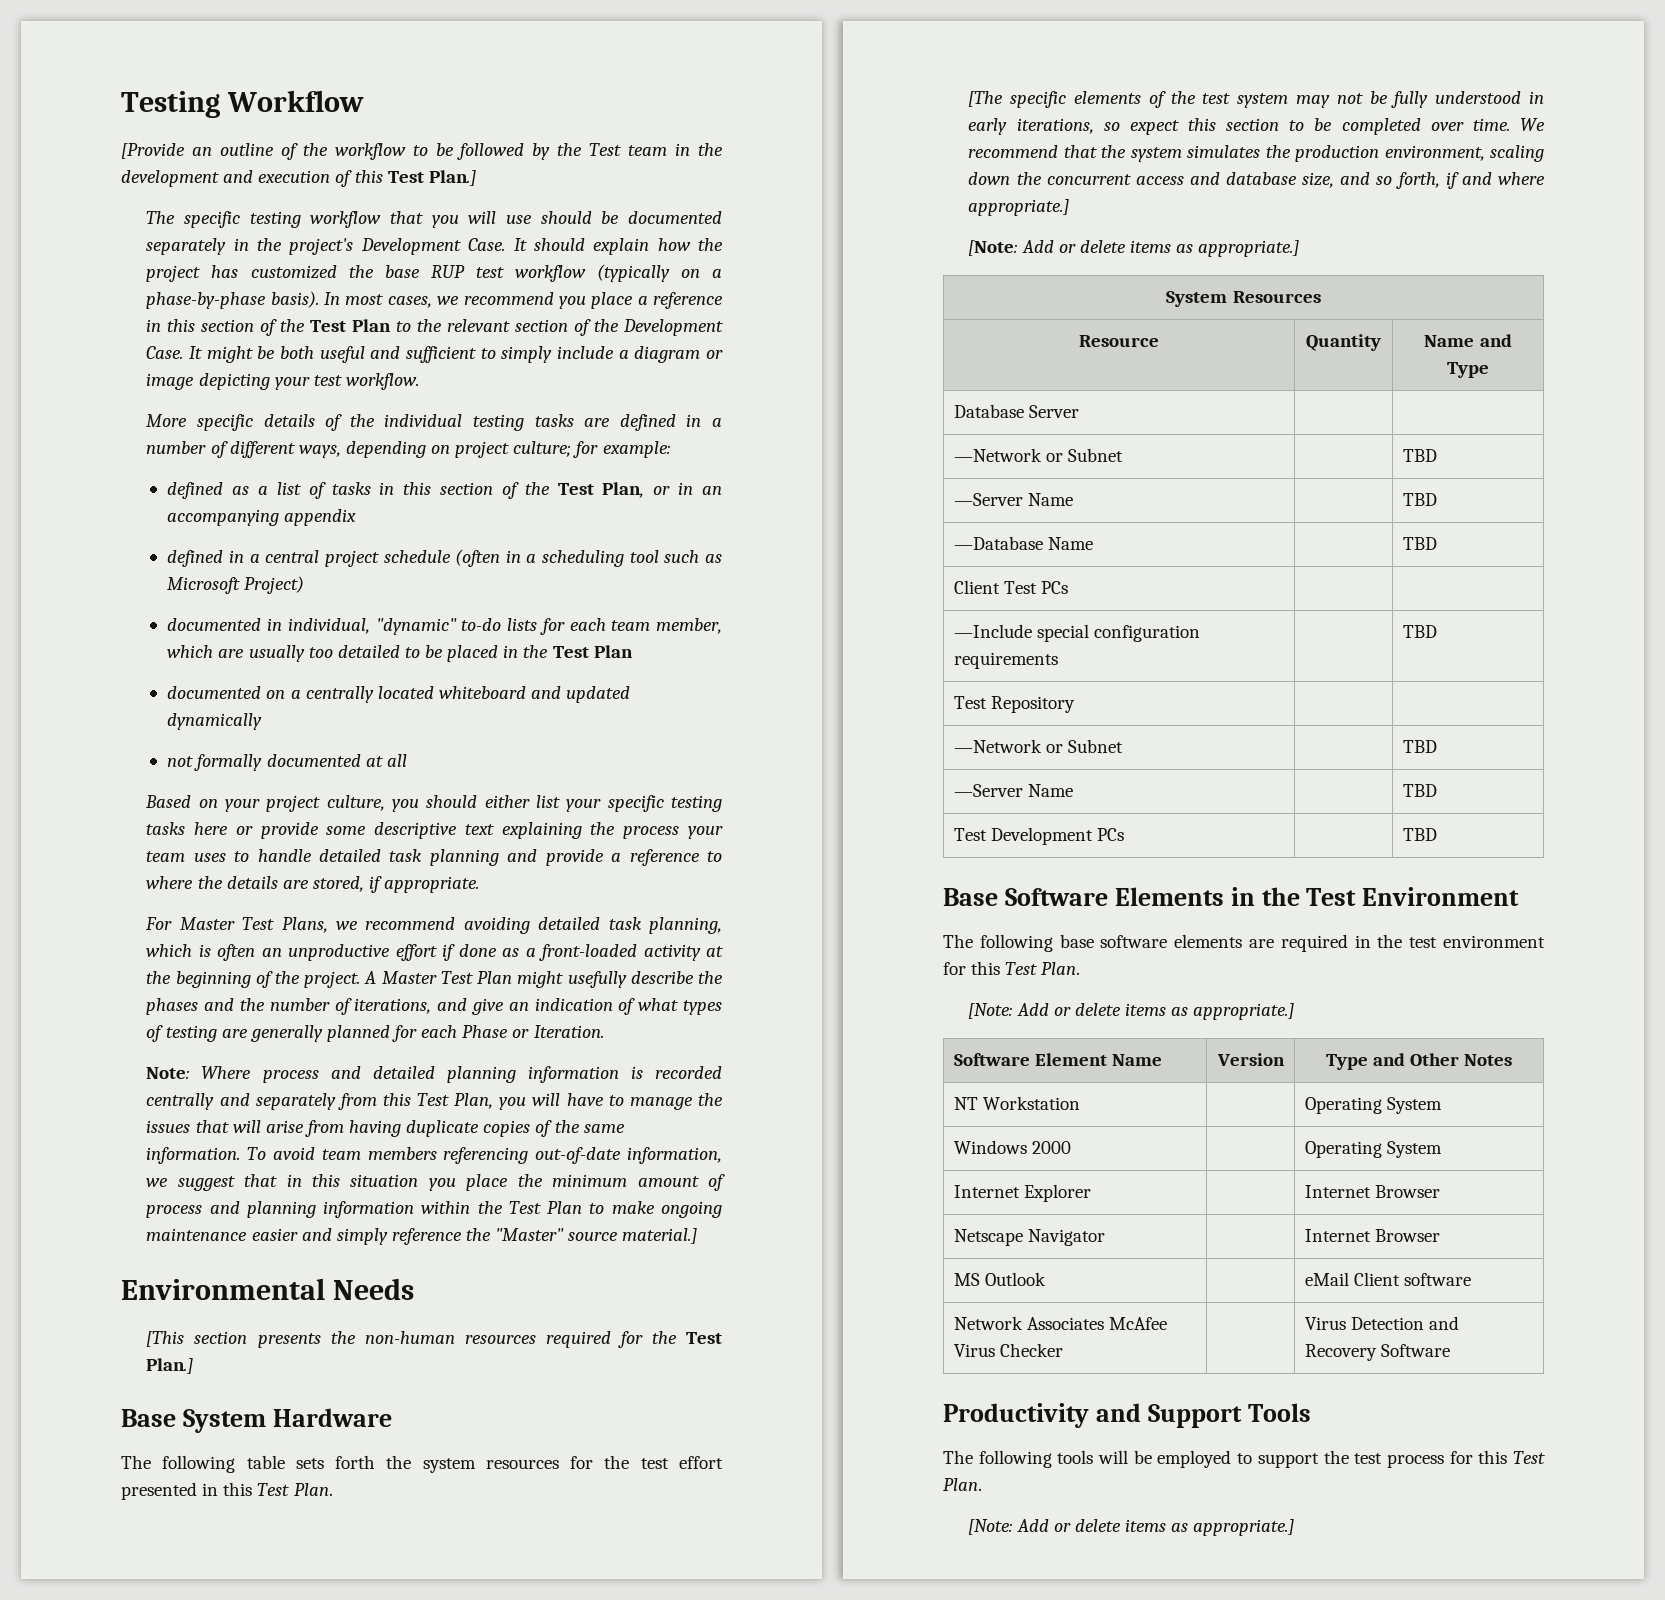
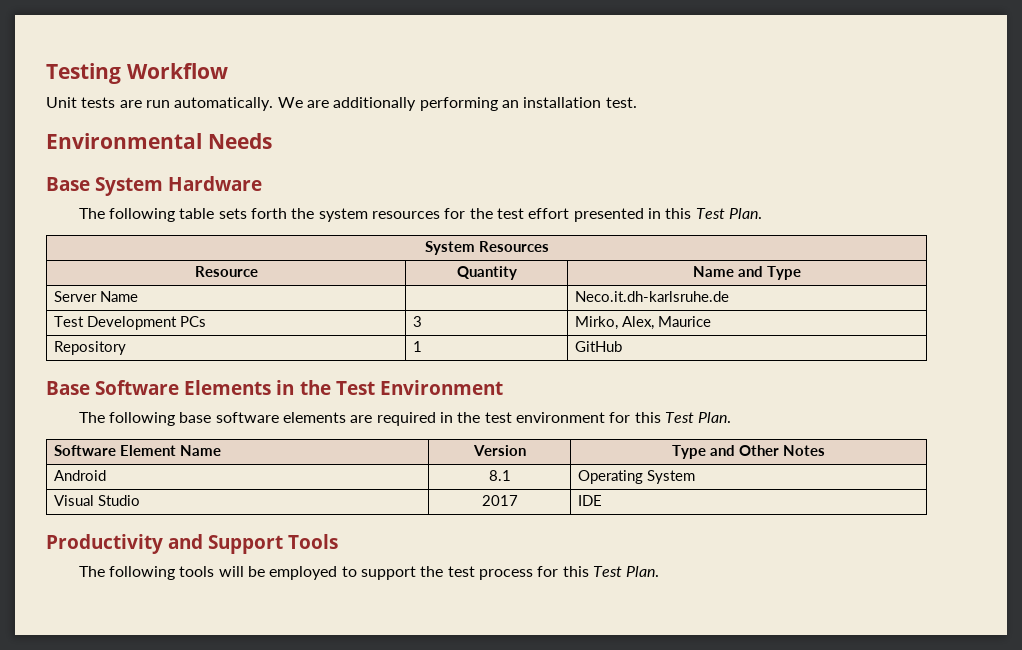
[121,143,724,160] [121,170,476,187] [146,211,723,228] [146,238,724,255] [146,264,722,282] [146,291,724,309] [146,319,723,336] [146,346,723,363] [146,373,419,390] [146,414,722,431] [146,441,670,458] [167,482,723,499] [167,509,357,526] [167,549,722,567] [167,576,305,594] [167,618,722,635] [167,645,633,662] [167,686,631,703] [167,713,263,730] [167,754,407,771] [145,795,722,812] [146,822,723,839] [146,849,722,866] [146,876,480,893] [145,917,723,934] [146,944,723,961] [146,971,723,988] [146,998,723,1015] [146,1025,604,1042] [146,1066,722,1083] [146,1093,723,1110] [146,1120,625,1137] [146,1147,723,1164] [146,1174,725,1191] [146,1201,722,1218] [146,1228,698,1245] [121,1278,414,1300] [146,1331,723,1348] [146,1358,194,1374] [Provide an outline of the workflow to be followed by the Test team in the development and execution of this Test Plan.] // The specific testing workflow that you will use should be documented separately in the project's Development Case. It should explain how the project has customized the base RUP test workflow (typically on a phase-by-phase basis). In most cases, we recommend you place a reference in this section of the Test Plan to the relevant section of the Development Case. It might be both useful and sufficient to simply include a diagram or image depicting your test workflow. // More specific details of the individual testing tasks are defined in a number of different ways, depending on project culture; for example: // defined as a list of tasks in this section of the Test Plan, or in an accompanying appendix // defined in a central project schedule (often in a scheduling tool such as Microsoft Project) // documented in individual, "dynamic" to-do lists for each team member, which are usually too detailed to be placed in the Test Plan // documented on a centrally located whiteboard and updated dynamically // not formally documented at all // Based on your project culture, you should either list your specific testing tasks here or provide some descriptive text explaining the process your team uses to handle detailed task planning and provide a reference to where the details are stored, if appropriate. // For Master Test Plans, we recommend avoiding detailed task planning, which is often an unproductive effort if done as a front-loaded activity at the beginning of the project. A Master Test Plan might usefully describe the phases and the number of iterations, and give an indication of what types of testing are generally planned for each Phase or Iteration. // Note: Where process and detailed planning information is recorded centrally and separately from this Test Plan, you will have to manage the issues that will arise from having duplicate copies of the same information. To avoid team members referencing out-of-date information, we suggest that in this situation you place the minimum amount of process and planning information within the Test Plan to make ongoing maintenance easier and simply reference the "Master" source material.] // Environmental Needs // [This section presents the non-human resources required for the Test Plan.] -> [46,97,637,111] [46,133,272,149] Unit tests are run automatically. We are additionally performing an installation test. // Environmental Needs
[968,91,1544,108] [968,118,1545,135] [968,145,1544,162] [968,172,1545,189] [968,199,1070,216] [968,240,1300,257] // [The specific elements of the test system may not be fully understood in early iterations, so expect this section to be completed over time. We recommend that the system simulates the production environment, scaling down the concurrent access and database size, and so forth, if and where appropriate.] // [Note: Add or delete items as appropriate.] -> (762, 213) none
[953,404,1024,418] Database -> (802, 273) none
[953,448,1124,462] [1402,449,1437,462] [953,493,1073,506] [1402,493,1437,506] [953,536,1093,550] [1402,537,1437,550] [953,580,1069,594] [953,624,1201,642] [953,652,1058,669] [1402,625,1437,638] [953,696,1075,713] [953,739,1124,753] [1402,740,1437,753] [953,784,1073,797] [1402,784,1437,797] [953,827,1125,845] [1402,828,1437,841] | | // —Network or Subnet | | TBD // —Server Name | | TBD // —Database Name | | TBD // Client Test PCs | | // —Include special configuration requirements | | TBD // Test Repository | | // —Network or Subnet | | TBD // —Server Name | | TBD // Test Development PCs | | TBD -> [100,291,139,302] [575,291,730,302] [54,316,207,330] [413,316,423,327] [575,316,712,330] [54,341,127,355] [413,341,423,352] [575,341,623,352] Name | | Neco.it.dh-karlsruhe.de // Test Development PCs | 3 | Mirko, Alex, Maurice // Repository | 1 | GitHub
[968,1003,1295,1020] // [Note: Add or delete items as appropriate.] -> (732, 417) none
[953,1096,1080,1110] [1304,1097,1442,1114] [953,1140,1071,1154] [1304,1141,1442,1158] [953,1184,1091,1202] [1304,1185,1440,1198] [953,1229,1105,1246] [1304,1229,1440,1242] [953,1272,1046,1286] [1304,1272,1472,1286] [953,1316,1168,1330] [953,1343,1063,1357] [1304,1316,1460,1330] [1304,1344,1450,1361] NT Workstation | | Operating System // Windows 2000 | | Operating System // Internet Explorer | | Internet Browser // Netscape Navigator | | Internet Browser // MS Outlook | | eMail Client software // Network Associates McAfee Virus Checker | | Virus Detection and Recovery Software -> [54,470,107,481] [488,470,511,481] [578,470,696,484] [54,495,141,506] [481,495,518,506] [578,495,603,506] Android | 8.1 | Operating System // Visual Studio | 2017 | IDE
[968,1519,1295,1536] // [Note: Add or delete items as appropriate.] -> (660, 571) none

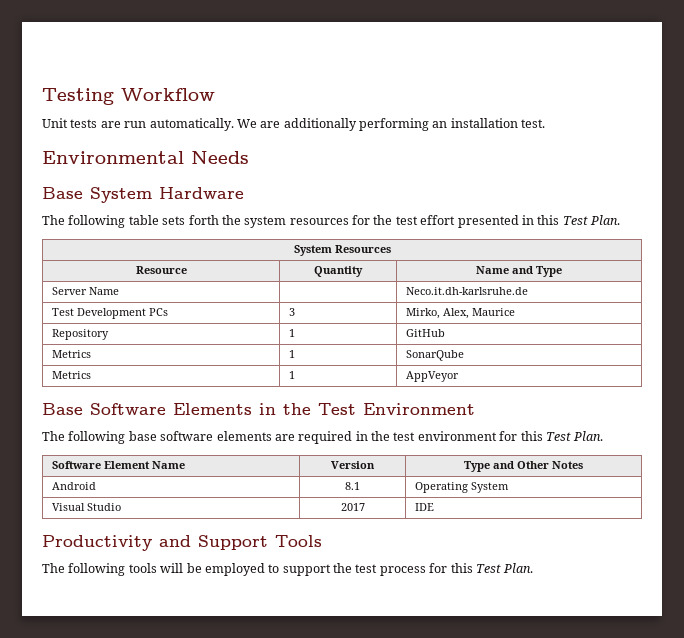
(623, 346) none -> [51,350,91,358] [288,350,295,358] [405,350,464,361] [51,371,91,379] [288,371,295,379] [405,371,459,382] // Metrics | 1 | SonarQube // Metrics | 1 | AppVeyor

